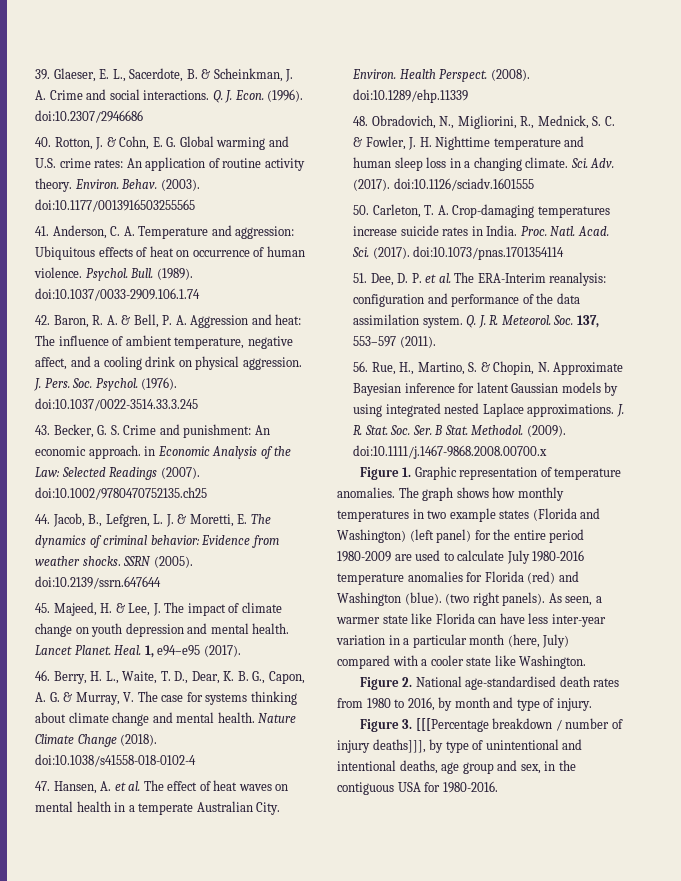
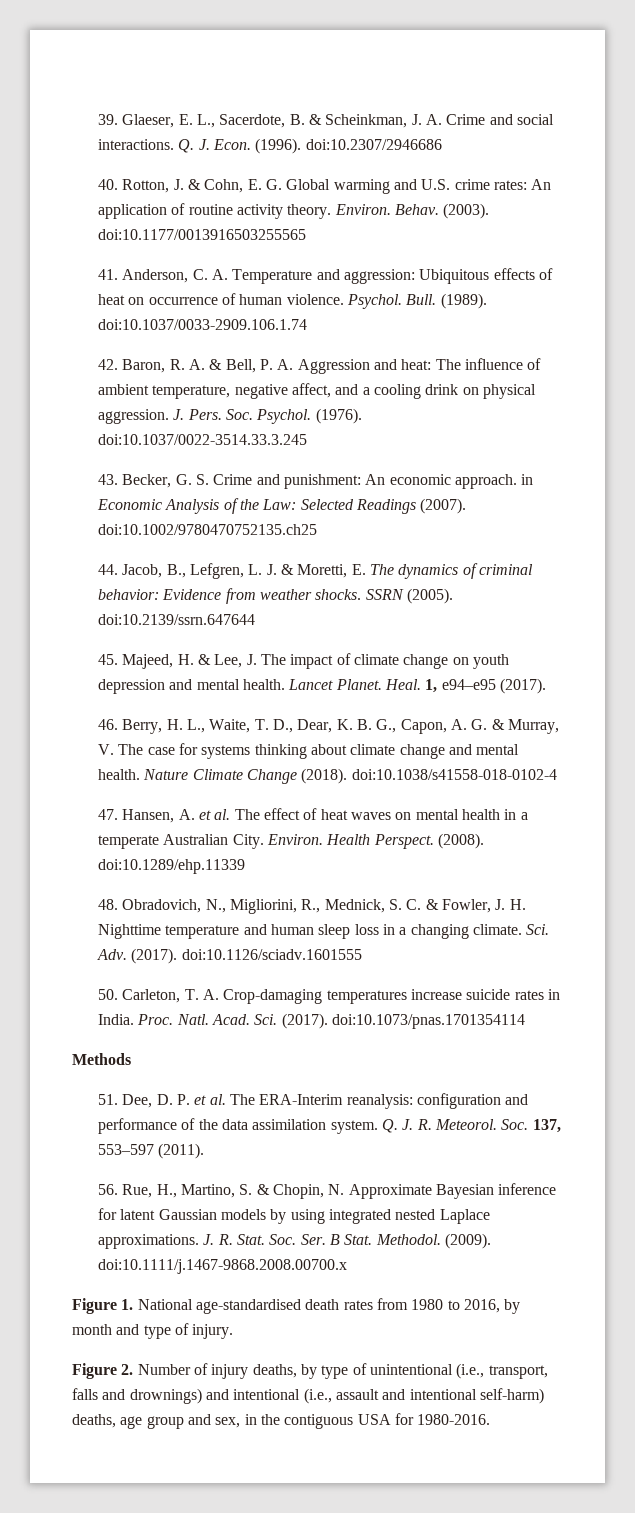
(565, 253) none -> [72,1053,131,1065] // Methods
[414,466,622,480] [337,487,564,501] [337,508,601,522] [337,529,585,543] [337,550,585,564] [337,571,579,585] [337,592,602,606] [336,613,606,627] [336,634,570,648] [337,655,587,669] [359,677,413,690] Graphic representation of temperature anomalies. The graph shows how monthly temperatures in two example states (Florida and Washington) (left panel) for the entire period 1980-2009 are used to calculate July 1980-2016 temperature anomalies for Florida (red) and Washington (blue). (two right panels). As seen, a warmer state like Florida can have less inter-year variation in a particular month (here, July) compared with a cooler state like Washington. // Figure 2. -> (134, 1304) none
[402,718,610,732] 3. [[[Percentage breakdown / number -> [121,1364,191,1375] 2. Number
[372,739,426,753] deaths]]], -> [252,1364,297,1378] deaths,
[562,739,583,750] [337,760,396,771] and intentional -> [456,1363,548,1379] [72,1388,544,1404] (i.e., transport, falls and drownings) and intentional (i.e., assault and intentional self-harm)

